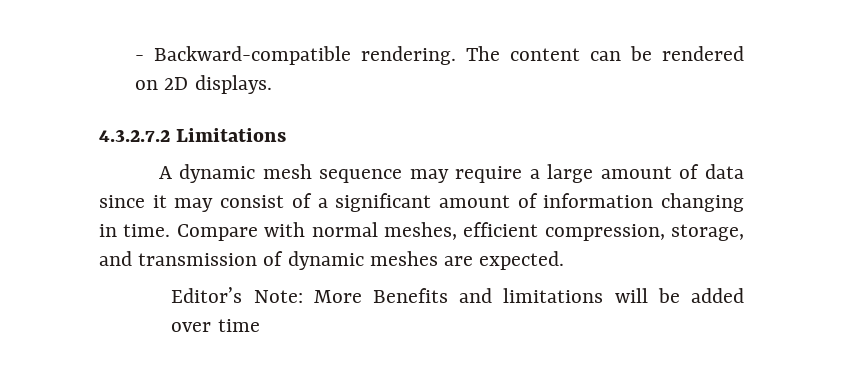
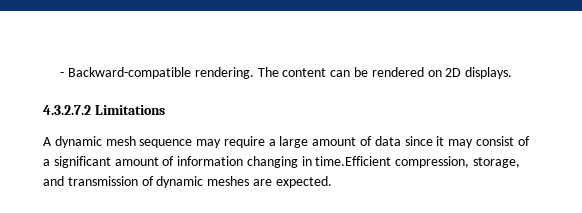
[123,222,539,241] time. Compare with normal meshes, efficient -> [315,156,392,166] time.Efficient
[171,287,744,303] [171,319,260,332] // Editor’s Note: More Benefits and limitations will be added over time -> (332, 182) none

